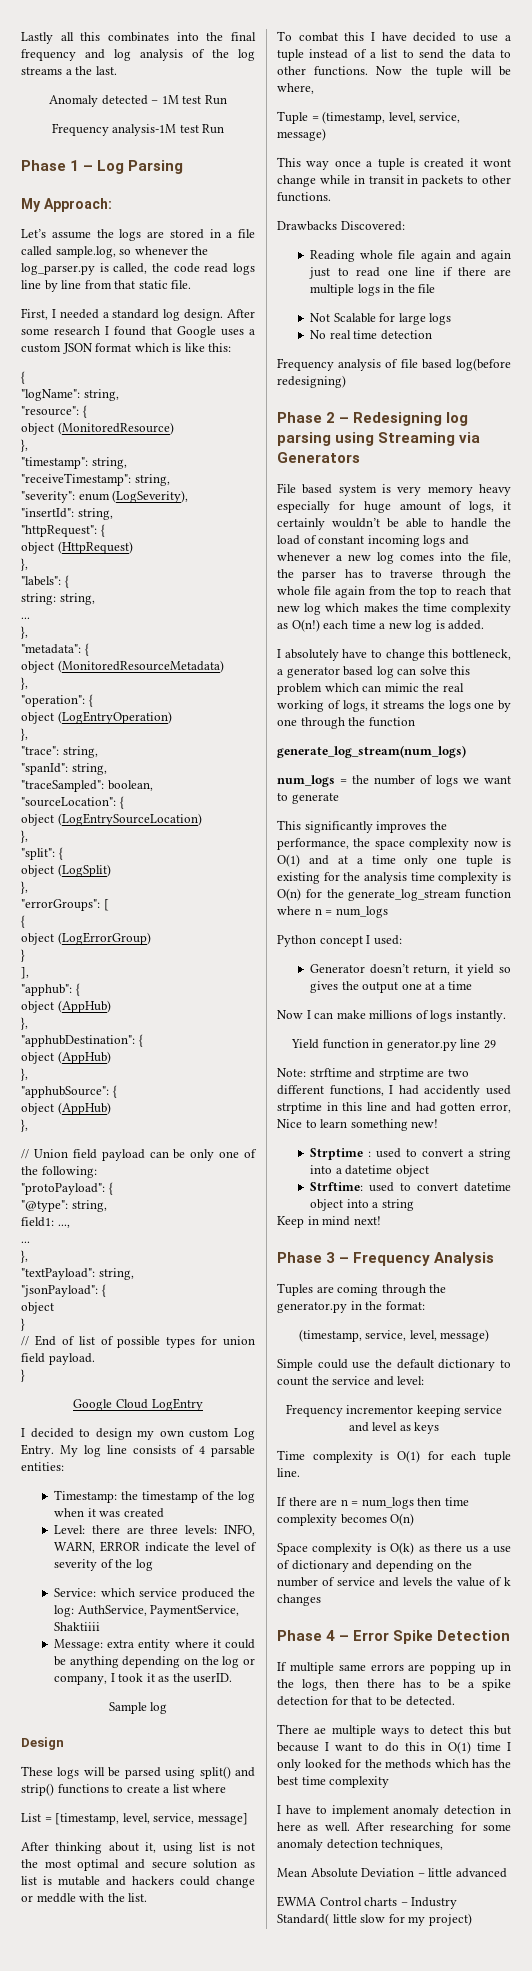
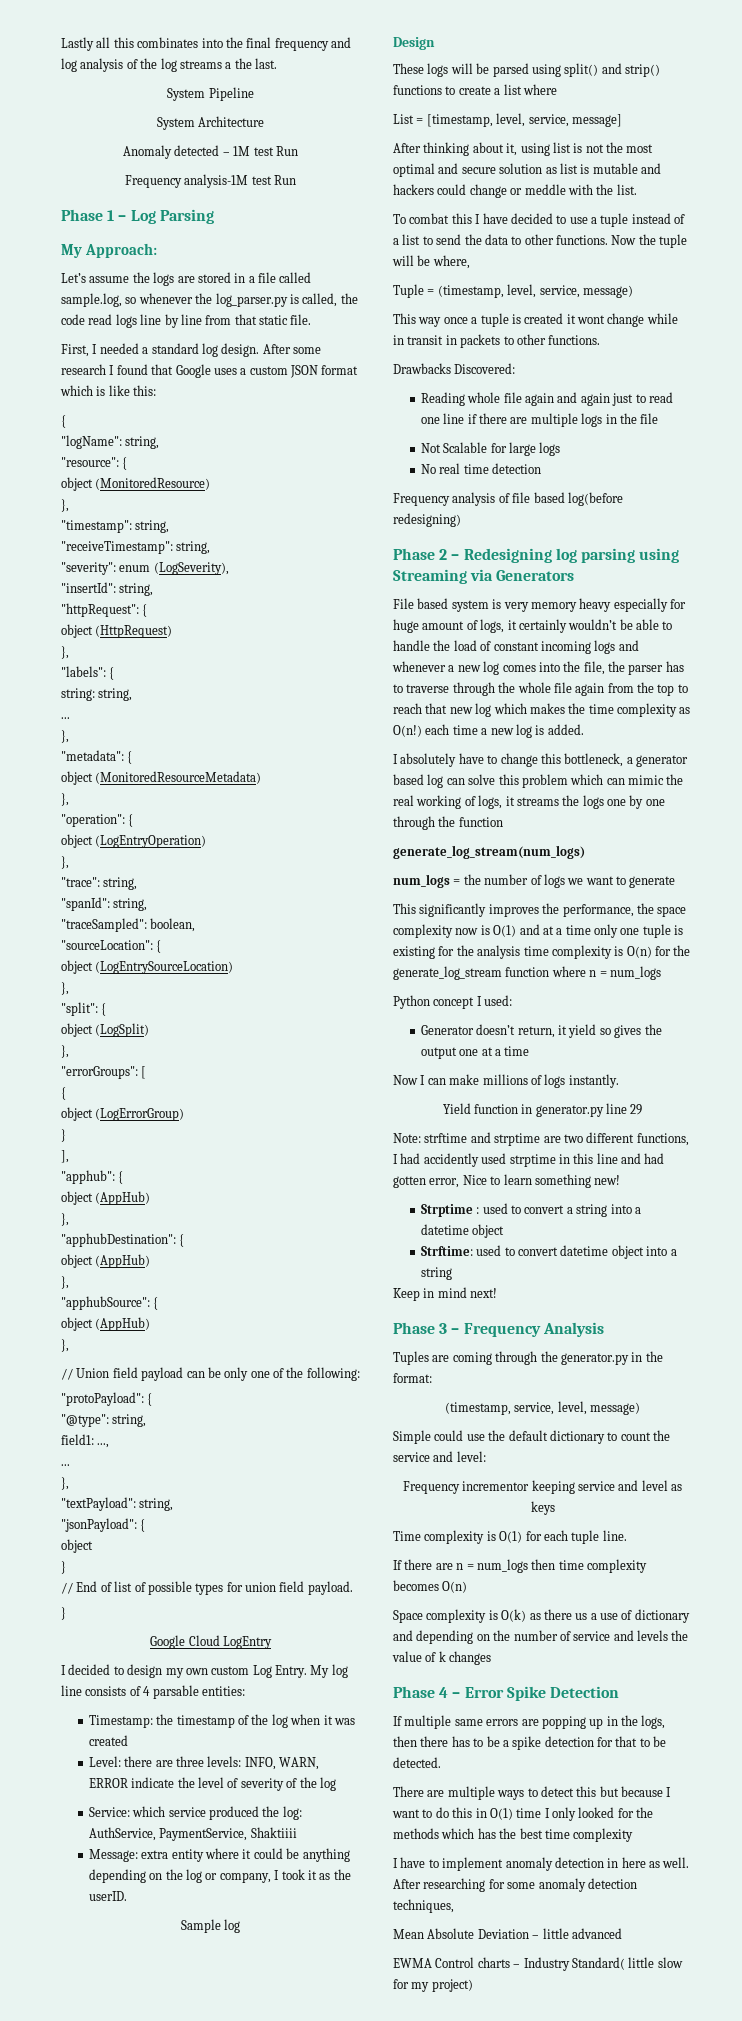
(117, 70) none -> [167,87,254,101] [156,116,265,130] // System Pipeline // System Architecture
[314,1728,327,1734] ae -> [427,1790,445,1797] are

